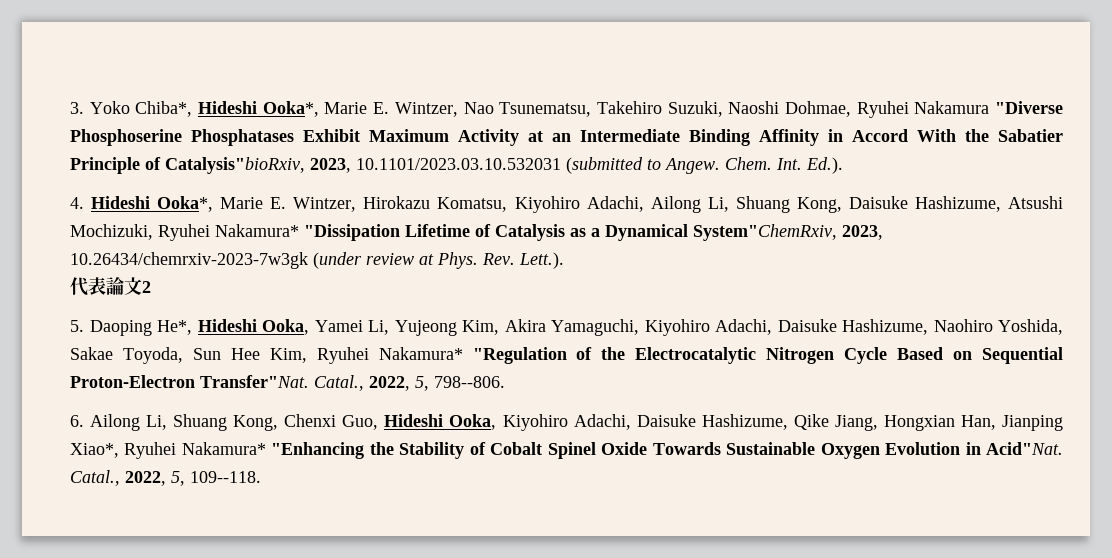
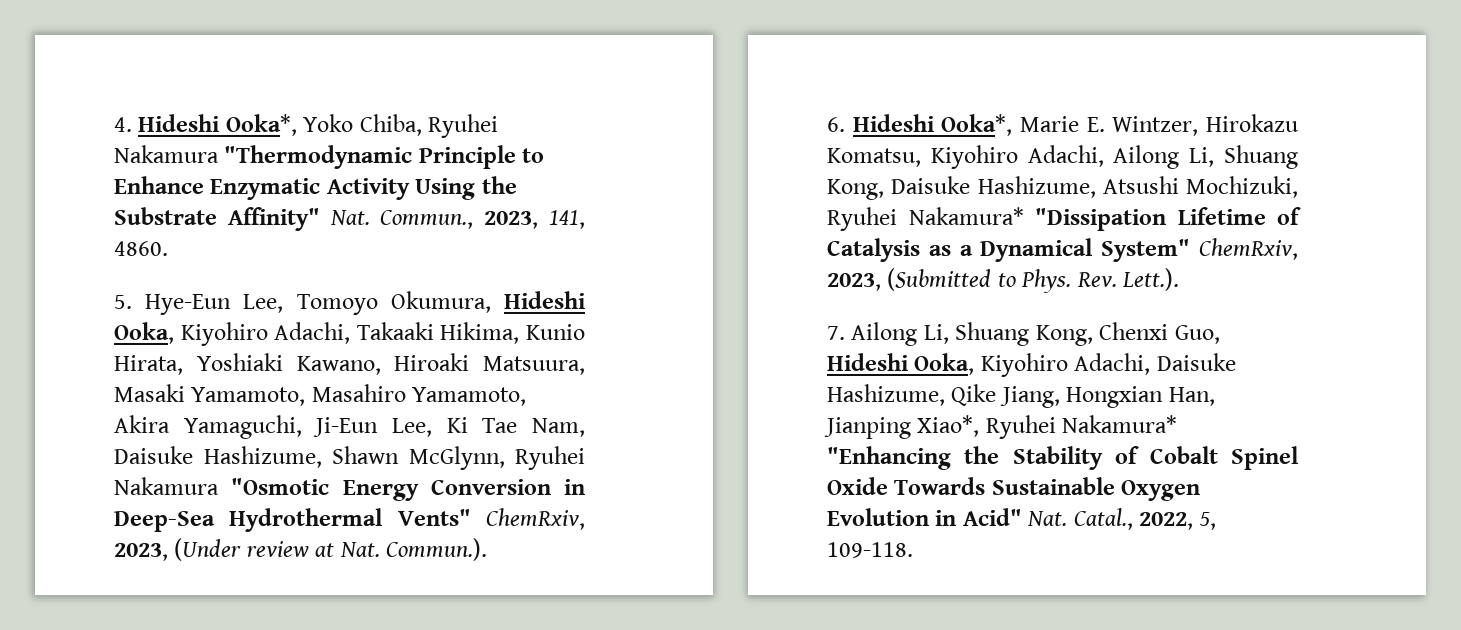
[70,101,1063,118] [70,129,1063,146] [70,157,843,174] [70,197,84,209] 3. Yoko Chiba*, Hideshi Ooka*, Marie E. Wintzer, Nao Tsunematsu, Takehiro Suzuki, Naoshi Dohmae, Ryuhei Nakamura "Diverse Phosphoserine Phosphatases Exhibit Maximum Activity at an Intermediate Binding Affinity in Accord With the Sabatier Principle of Catalysis"bioRxiv, 2023, 10.1101/2023.03.10.532031 (submitted to Angew. Chem. Int. Ed.). // 4. -> [114,114,499,138] [114,145,545,169] [114,176,517,200] [114,207,585,231] [114,241,168,256] [114,291,585,315] [114,322,585,346] [114,353,585,375] [114,384,527,406] [114,415,586,439] [114,446,585,470] [114,477,585,501] [114,508,585,532] [114,538,488,561] [827,117,845,132] 4. Hideshi Ooka*, Yoko Chiba, Ryuhei Nakamura "Thermodynamic Principle to Enhance Enzymatic Activity Using the Substrate Affinity" Nat. Commun., 2023, 141, 4860. // 5. Hye-Eun Lee, Tomoyo Okumura, Hideshi Ooka, Kiyohiro Adachi, Takaaki Hikima, Kunio Hirata, Yoshiaki Kawano, Hiroaki Matsuura, Masaki Yamamoto, Masahiro Yamamoto, Akira Yamaguchi, Ji-Eun Lee, Ki Tae Nam, Daisuke Hashizume, Shawn McGlynn, Ryuhei Nakamura "Osmotic Energy Conversion in Deep-Sea Hydrothermal Vents" ChemRxiv, 2023, (Under review at Nat. Commun.). // 6.
[693,224,883,241] [70,252,564,269] [70,277,151,296] [70,319,1063,336] [70,347,1063,364] [70,375,505,391] [70,415,84,427] System"ChemRxiv, 2023, 10.26434/chemrxiv-2023-7w3gk (under review at Phys. Rev. Lett.). // 代表論文2 // 5. Daoping He*, Hideshi Ooka, Yamei Li, Yujeong Kim, Akira Yamaguchi, Kiyohiro Adachi, Daisuke Hashizume, Naohiro Yoshida, Sakae Toyoda, Sun Hee Kim, Ryuhei Nakamura* "Regulation of the Electrocatalytic Nitrogen Cycle Based on Sequential Proton-Electron Transfer"Nat. Catal., 2022, 5, 798--806. // 6. -> [1101,238,1298,262] [827,268,1180,293] [827,326,845,340] System" ChemRxiv, 2023, (Submitted to Phys. Rev. Lett.). // 7.
[986,442,1063,455] [70,470,261,486] Acid"Nat. Catal., 2022, 5, 109--118. -> [962,508,1216,530] [827,542,913,558] Acid" Nat. Catal., 2022, 5, 109-118.

